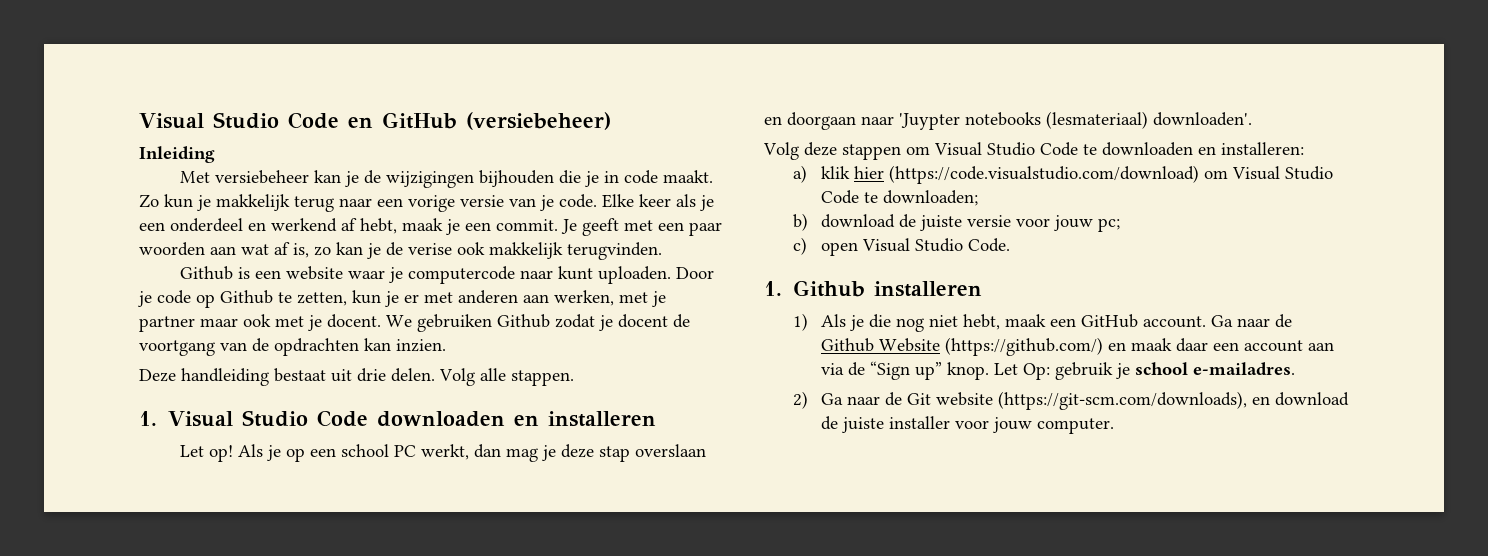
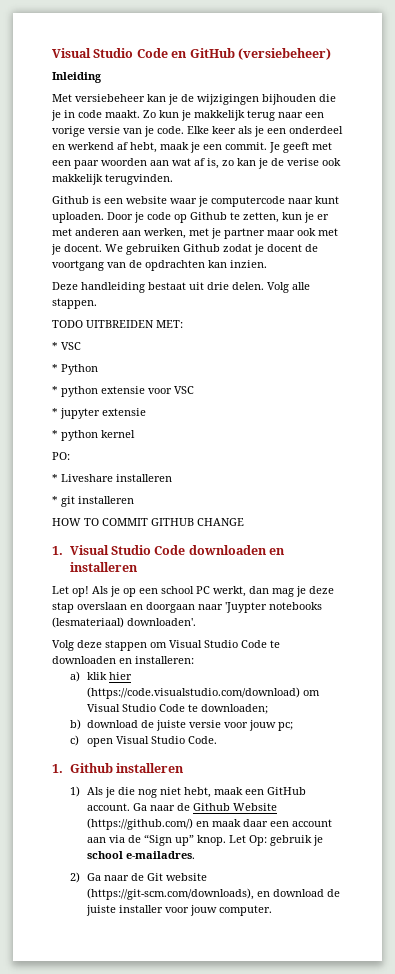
(574, 378) none -> [52,320,183,328] [52,342,81,350] [52,364,98,375] [52,386,194,397] [52,408,146,419] [52,430,135,441] [52,452,70,460] [52,474,172,482] [52,496,134,507] [52,518,244,526] // TODO UITBREIDEN MET: // * VSC // * Python // * python extensie voor VSC // * jupyter extensie // * python kernel // PO: // * Liveshare installeren // * git installeren // HOW TO COMMIT GITHUB CHANGE

